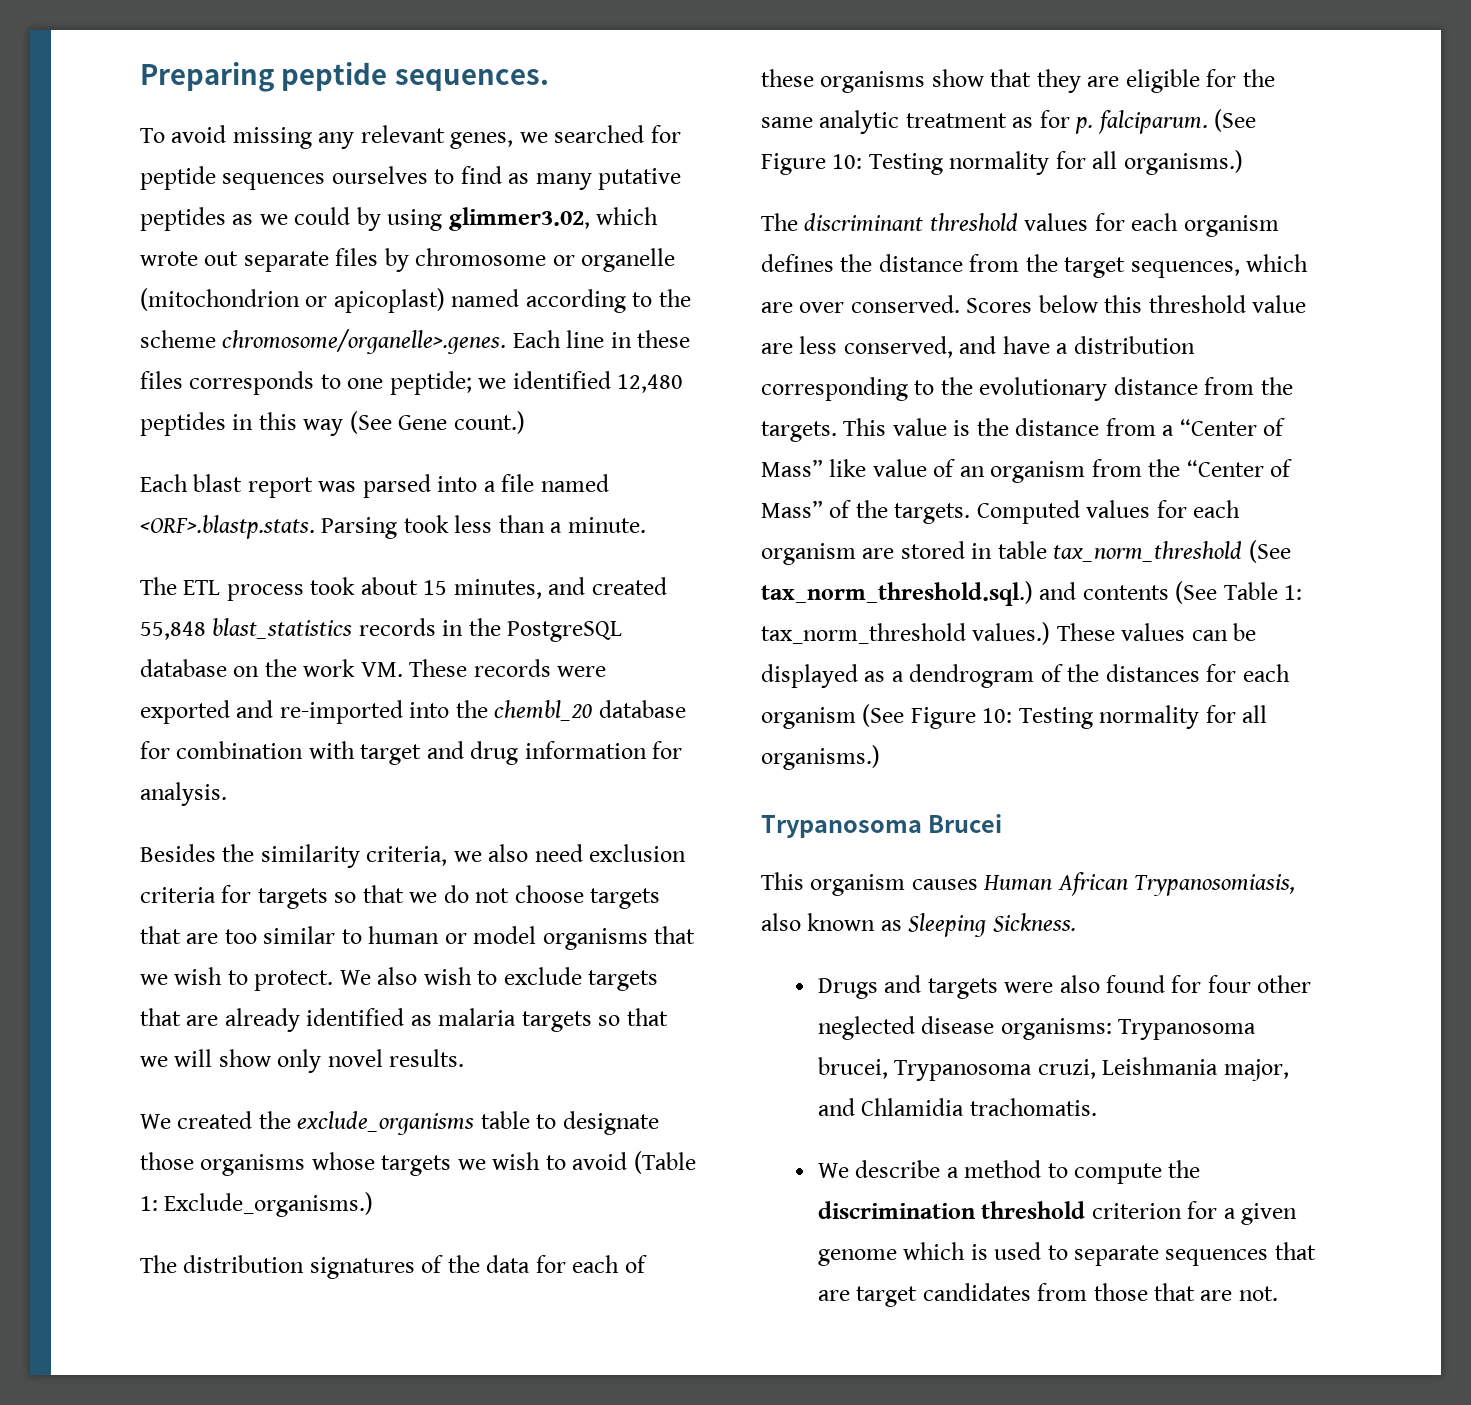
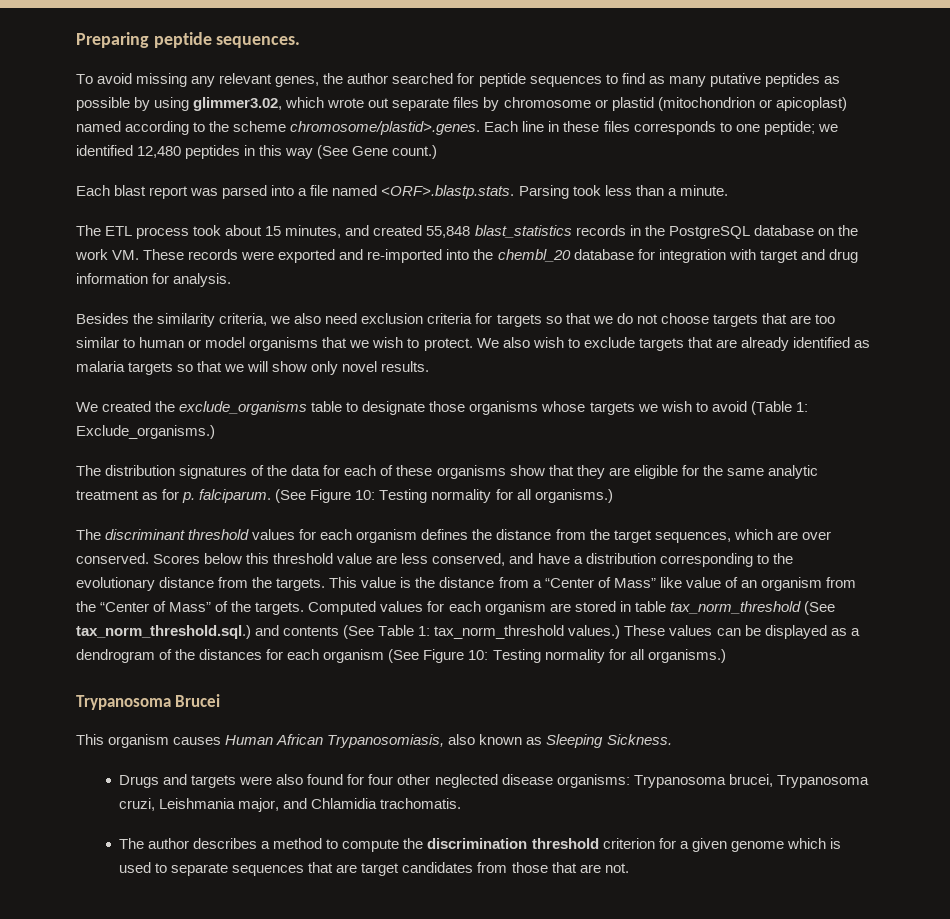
[519,132,548,143] we -> [323,73,389,84] the author
[331,166,428,184] ourselves -> (602, 81) none
[259,207,351,225] we could -> [76,97,130,111] possible
[581,248,676,272] organelle -> [611,97,654,111] plastid
[222,329,507,354] chromosome/organelle>.genes. -> [290,121,481,135] chromosome/plastid>.genes.
[176,741,304,759] combination -> [658,249,726,263] integration
[817,1160,941,1178] We describe -> [119,838,258,849] The author describes

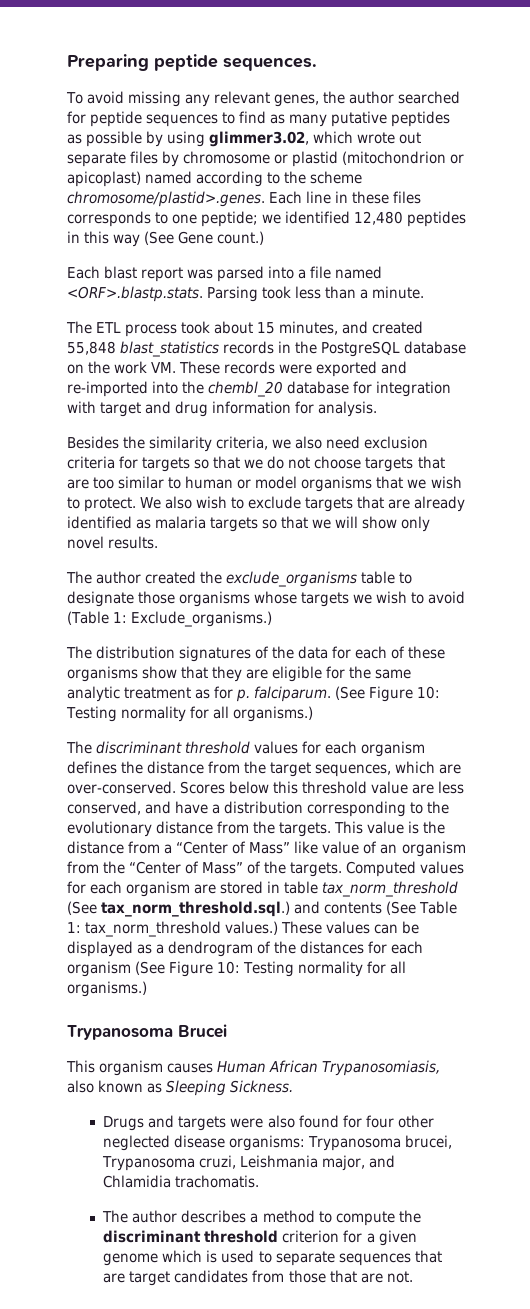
[76,402,98,412] We -> [66,571,142,584] The author
[801,531,831,540] [76,553,149,564] over conserved. -> [67,781,176,794] over-conserved.
[427,838,528,849] discrimination -> [103,1230,202,1243] discriminant

